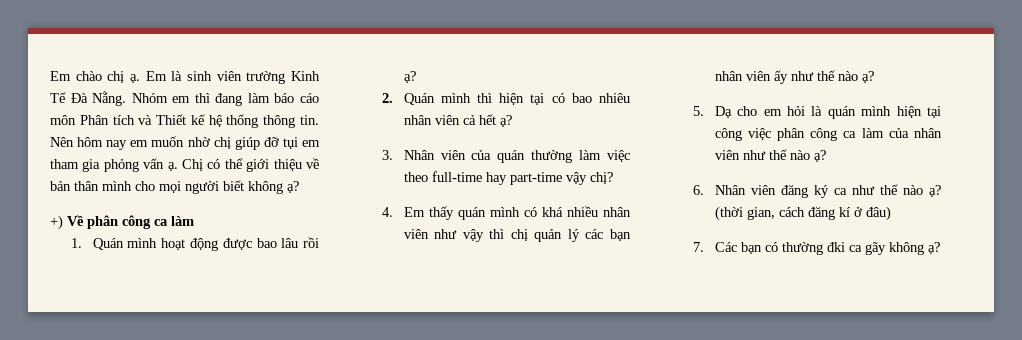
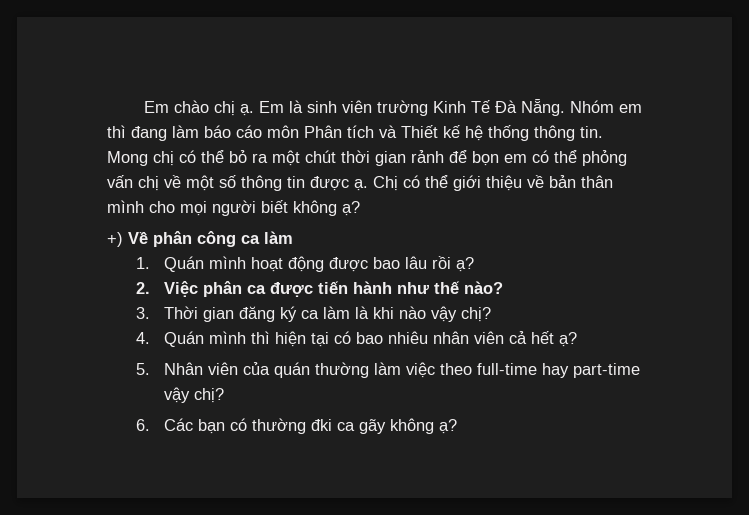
[50,136,320,150] [50,158,165,172] Nên hôm nay em muốn nhờ chị giúp đỡ tụi em tham gia phỏng vấn -> [107,150,627,166] [107,175,349,191] Mong chị có thể bỏ ra một chút thời gian rảnh để bọn em có thể phỏng vấn chị về một số thông tin được
(394, 98) none -> [164,281,504,297] [135,306,492,322] [135,332,150,344] Việc phân ca được tiến hành như thế nào? // 3. Thời gian đăng ký ca làm là khi nào vậy chị? // 4.
[382,150,394,160] 3. -> [135,363,150,375] 5.
[382,206,631,220] [403,229,631,242] [714,70,874,84] [693,106,941,119] [714,128,942,141] [714,149,826,162] [693,184,941,198] [714,206,891,221] [693,242,705,252] 4. Em thấy quán mình có khá nhiều nhân viên như vậy thì chị quản lý các bạn nhân viên ấy như thế nào ạ? // 5. Dạ cho em hỏi là quán mình hiện tại công việc phân công ca làm của nhân viên như thế nào ạ? // 6. Nhân viên đăng ký ca như thế nào ạ? (thời gian, cách đăng kí ở đâu) // 7. -> [135,419,150,431] 6.

